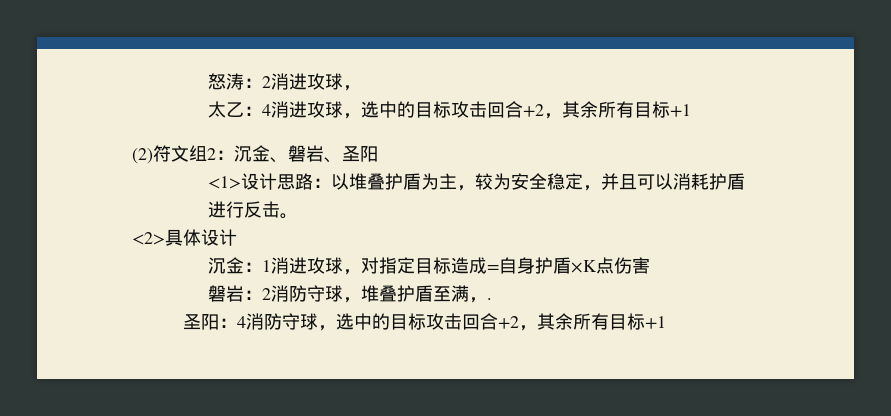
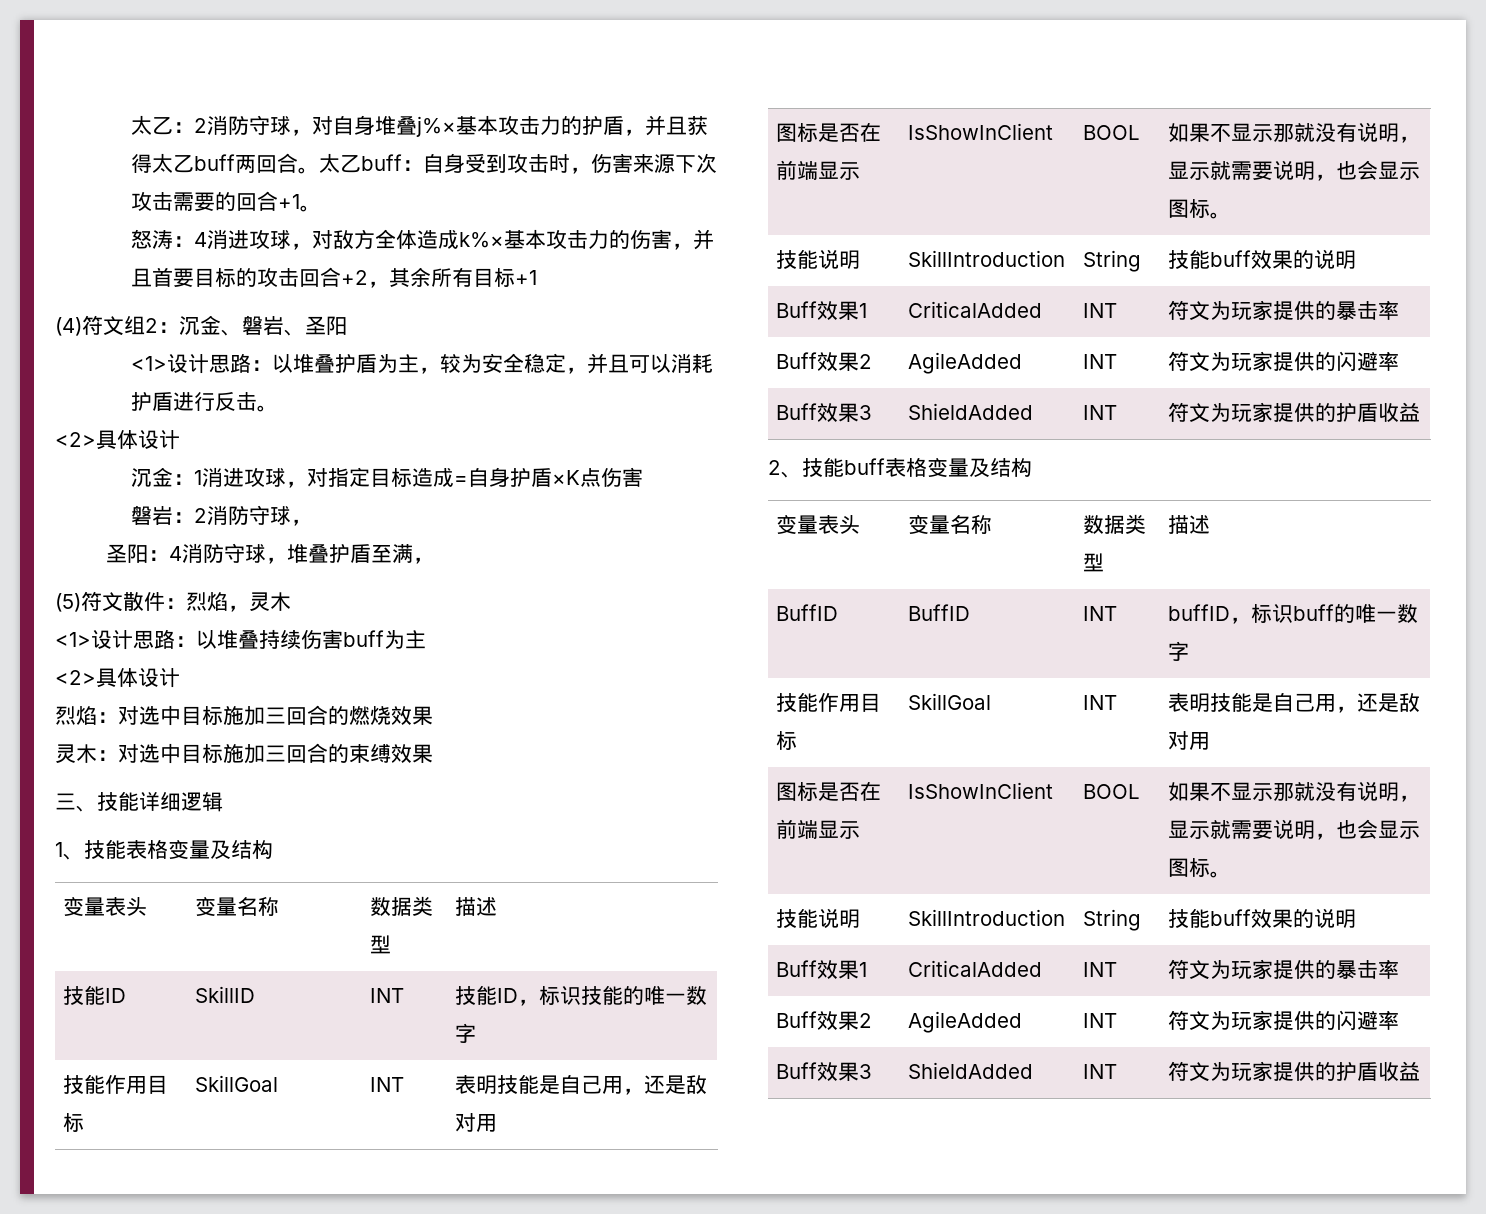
[208,73,362,91] [208,101,452,119] 怒涛：2消进攻球， // 太乙：4消进攻球，选中的目标 -> [131,115,709,137] [131,153,718,174] [131,191,322,212] [131,229,715,250] [131,267,258,287] 太乙：2消防守球，对自身堆叠j%×基本攻击力的护盾，并且获得太乙buff两回合。太乙buff：自身受到攻击时，伤害来源下次攻击需要的回合+1。 // 怒涛：4消进攻球，对敌方全体造成k%×基本攻击力的伤害，并且首要目标的
[132,148,153,164] (2) -> [55,317,82,336] (4)
[361,285,493,303] 堆叠护盾至满，. -> (313, 522) none
[335,313,666,331] 选中的目标攻击回合+2，其余所有目标+1 -> [286,543,434,564] [55,591,291,612] [55,629,426,650] [55,668,180,688] [55,705,433,726] [55,743,433,764] [55,791,223,812] [55,839,273,860] [63,897,148,916] [195,896,280,916] [370,896,434,916] [370,935,392,954] [455,897,498,916] [63,985,127,1005] [195,986,256,1003] [370,988,405,1003] [455,985,708,1006] [455,1023,477,1043] [63,1074,169,1094] [63,1113,85,1132] [195,1075,279,1092] [370,1077,405,1092] [455,1074,708,1095] [455,1113,498,1132] [776,122,882,142] [776,160,861,180] [908,123,1054,140] [1083,125,1141,140] [1168,122,1421,143] [1168,160,1421,181] [1168,199,1232,219] [776,249,861,269] [908,250,1066,267] [1083,250,1142,272] [1168,249,1357,269] [776,301,868,320] [908,301,1043,318] [1083,303,1118,318] [1168,300,1400,321] [776,352,873,371] [908,352,1023,374] [1083,354,1118,369] [1168,351,1400,372] [776,403,873,422] [908,403,1034,420] [1083,405,1118,420] [1168,402,1421,423] [768,457,1032,478] [776,515,861,534] [908,514,993,534] [1083,514,1147,534] [1083,553,1105,572] [1168,515,1211,534] [776,604,839,621] [908,604,971,621] [1083,606,1118,621] [1168,603,1419,624] [1168,641,1190,661] [776,692,882,712] [776,731,798,750] [908,693,992,710] [1083,695,1118,710] [1168,692,1421,713] [1168,731,1211,750] [776,781,882,801] [776,819,861,839] [908,782,1054,799] [1083,784,1141,799] [1168,781,1421,802] [1168,819,1421,840] [1168,858,1232,878] [776,908,861,928] [908,909,1066,926] [1083,909,1142,931] [1168,908,1357,928] [776,960,868,979] [908,960,1043,977] [1083,962,1118,977] [1168,959,1400,980] [776,1011,873,1030] [908,1011,1023,1033] [1083,1013,1118,1028] [1168,1010,1400,1031] [776,1062,873,1081] [908,1062,1034,1079] [1083,1064,1118,1079] [1168,1061,1421,1082] 堆叠护盾至满， // (5)符文散件：烈焰，灵木 // <1>设计思路：以堆叠持续伤害buff为主 // <2>具体设计 // 烈焰：对选中目标施加三回合的燃烧效果 // 灵木：对选中目标施加三回合的束缚效果 // 三、技能详细逻辑 // 1、技能表格变量及结构 // 变量表头 | 变量名称 | 数据类型 | 描述 // 技能ID | SkillID | INT | 技能ID，标识技能的唯一数字 // 技能作用目标 | SkillGoal | INT | 表明技能是自己用，还是敌对用 // 图标是否在前端显示 | IsShowInClient | BOOL | 如果不显示那就没有说明，显示就需要说明，也会显示图标。 // 技能说明 | SkillIntroduction | String | 技能buff效果的说明 // Buff效果1 | CriticalAdded | INT | 符文为玩家提供的暴击率 // Buff效果2 | AgileAdded | INT | 符文为玩家提供的闪避率 // Buff效果3 | ShieldAdded | INT | 符文为玩家提供的护盾收益 // 2、技能buff表格变量及结构 // 变量表头 | 变量名称 | 数据类型 | 描述 // BuffID | BuffID | INT | buffID，标识buff的唯一数字 // 技能作用目标 | SkillGoal | INT | 表明技能是自己用，还是敌对用 // 图标是否在前端显示 | IsShowInClient | BOOL | 如果不显示那就没有说明，显示就需要说明，也会显示图标。 // 技能说明 | SkillIntroduction | String | 技能buff效果的说明 // Buff效果1 | CriticalAdded | INT | 符文为玩家提供的暴击率 // Buff效果2 | AgileAdded | INT | 符文为玩家提供的闪避率 // Buff效果3 | ShieldAdded | INT | 符文为玩家提供的护盾收益

